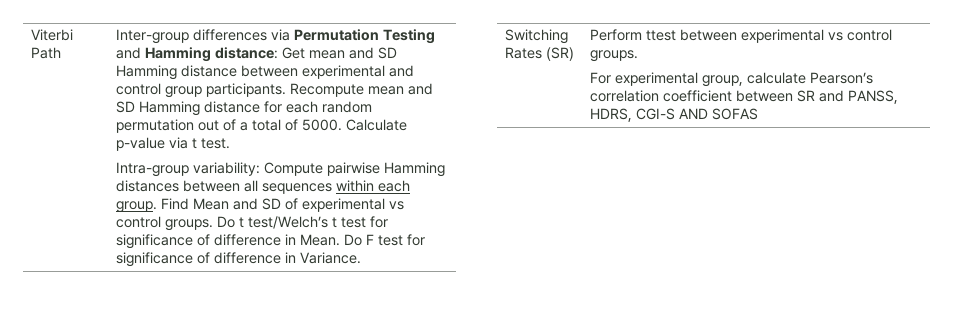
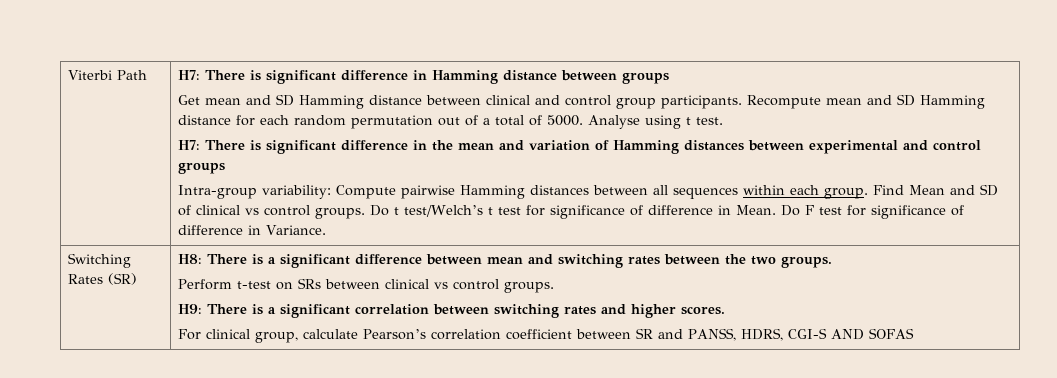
[116,29,436,44] [116,47,279,62] Inter-group differences via Permutation Testing and Hamming distance: -> [178,70,670,84] H7: There is significant difference in Hamming distance between groups //
[302,65,386,79] experimental -> [486,95,531,105] clinical
[346,119,408,131] [116,137,189,151] Calculate p-value via -> [588,115,682,129] Analyse using
(231, 143) none -> [178,140,982,154] [178,163,226,174] // H7: There is significant difference in the mean and variation of Hamming distances between experimental and control groups
[302,198,386,212] experimental -> [196,205,241,215] clinical
[590,29,893,43] [590,50,639,62] Perform ttest between experimental vs control groups. -> [178,254,833,268] [178,278,555,293] [178,304,726,318] H8: There is a significant difference between mean and switching rates between the two groups. // Perform t-test on SRs between clinical vs control groups. // H9: There is a significant correlation between switching rates and higher scores.
[615,72,699,86] experimental -> [206,329,251,339] clinical

